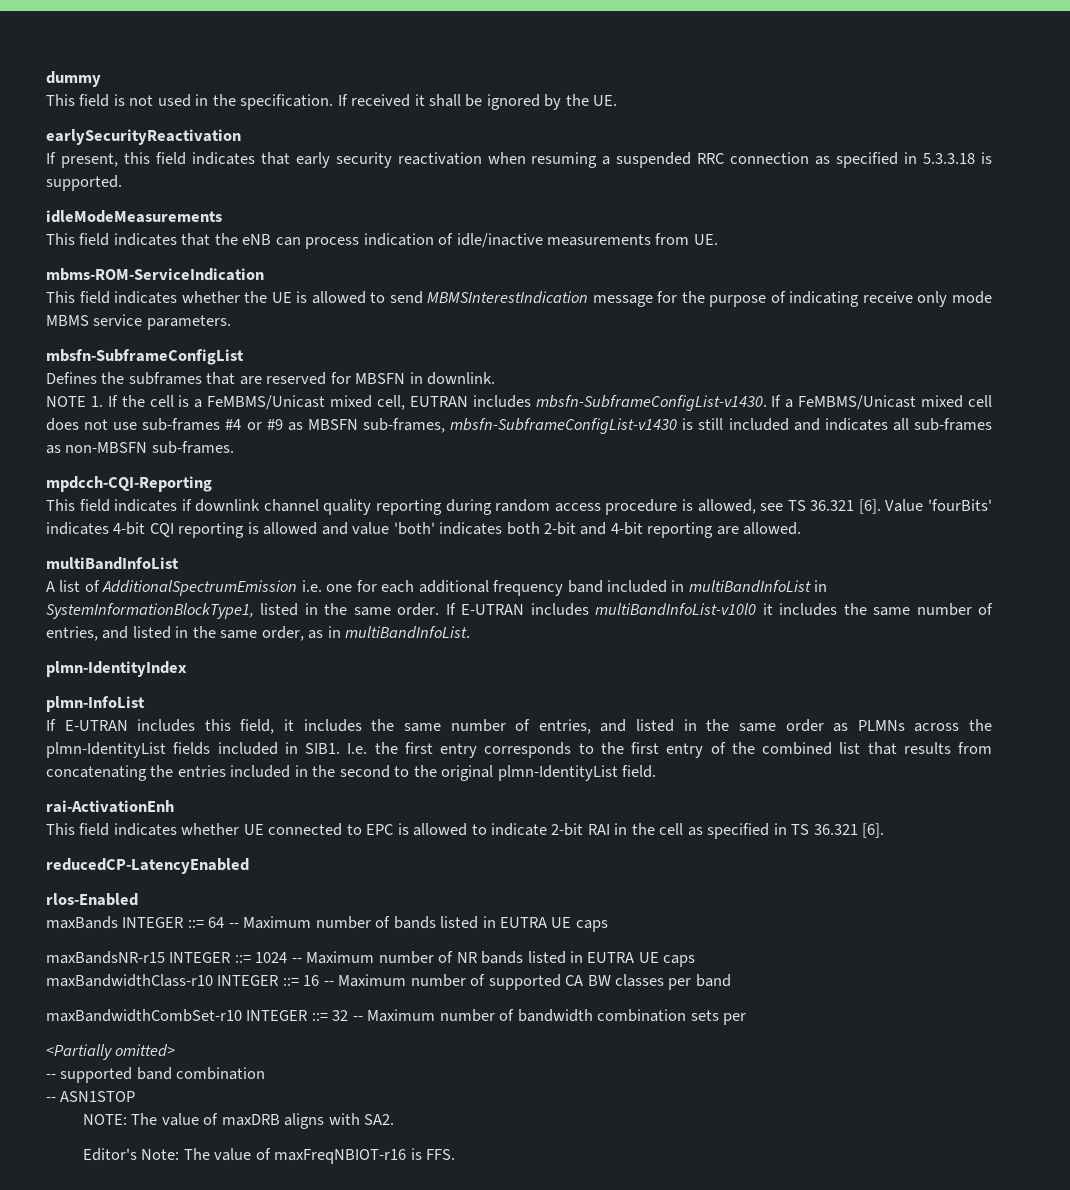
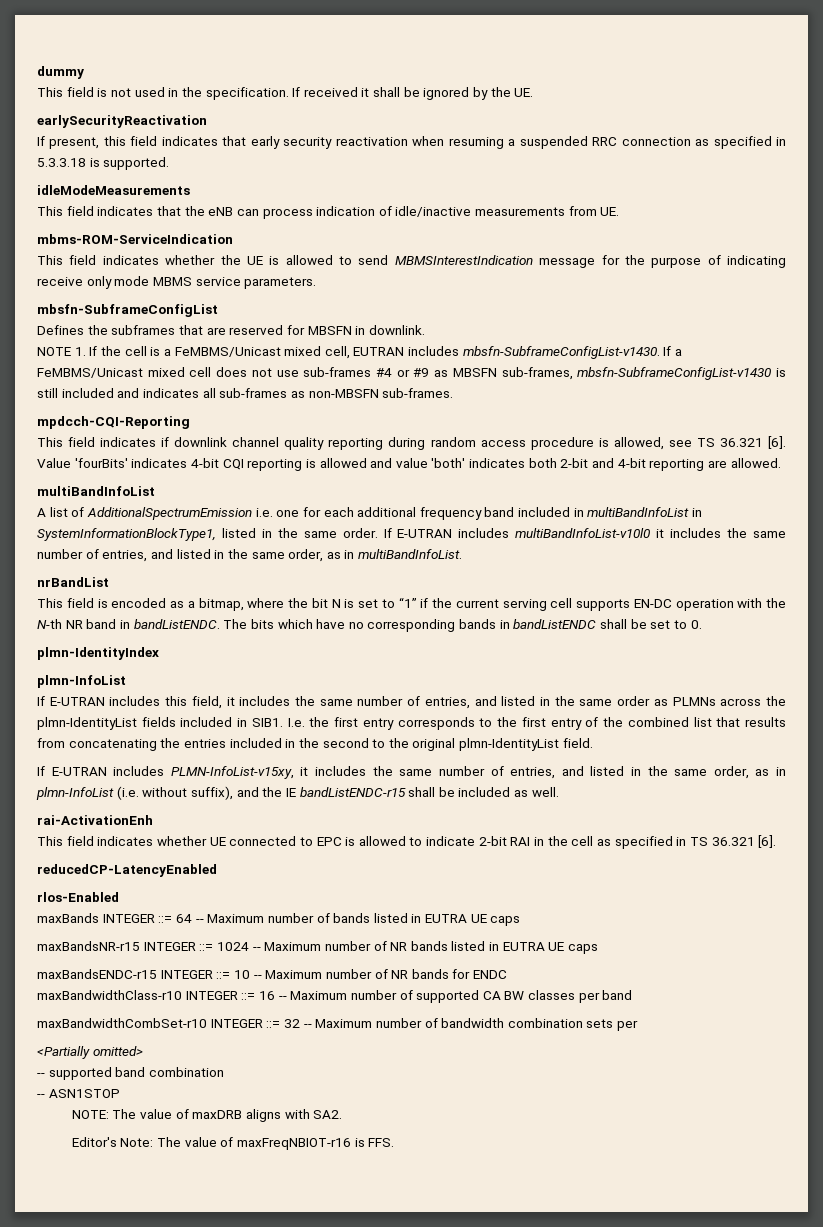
(471, 632) none -> [37,577,109,587] [37,597,786,611] [37,619,702,632] // nrBandList // This field is encoded as a bitmap, where the bit N is set to “1” if the current serving cell supports EN-DC operation with the N-th NR band in bandListENDC. The bits which have no corresponding bands in bandListENDC shall be set to 0.
(657, 771) none -> [37,766,786,779] [36,786,559,800] // If E-UTRAN includes PLMN-InfoList-v15xy, it includes the same number of entries, and listed in the same order, as in plmn-InfoList (i.e. without suffix), and the IE bandListENDC-r15 shall be included as well.
(696, 961) none -> [37,969,508,979] // maxBandsENDC-r15 INTEGER ::= 10 -- Maximum number of NR bands for ENDC

